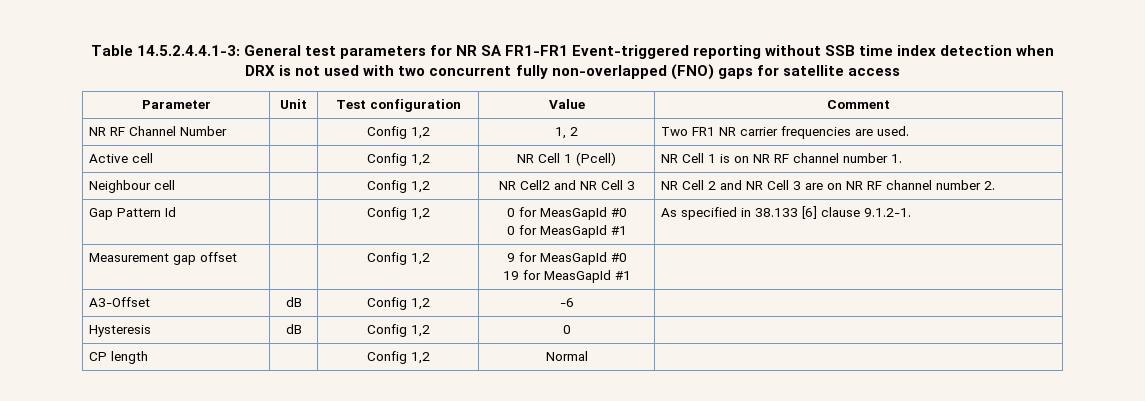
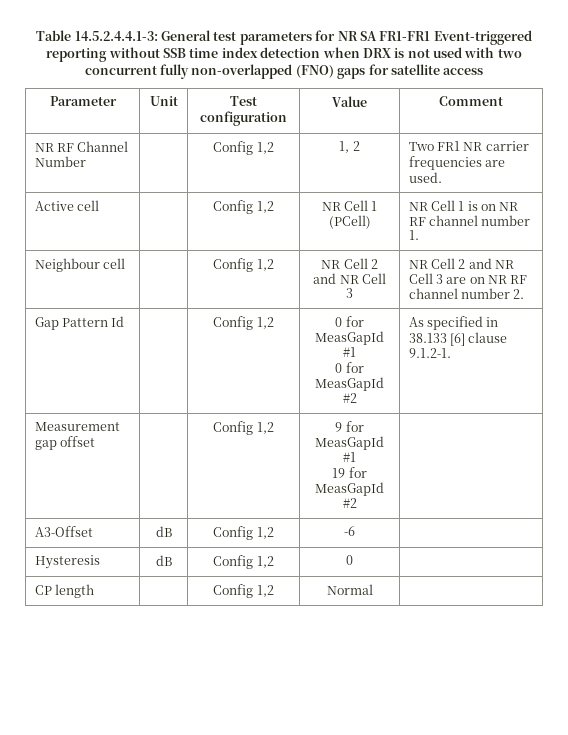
[576,152,616,166] (Pcell) -> [328,215,371,229] (PCell)
[519,180,550,190] Cell2 -> [343,258,378,269] Cell 2
[610,208,627,217] [506,225,627,238] #0 // 0 for MeasGapId #1 -> [343,347,356,357] [335,362,364,373] [315,377,384,391] [342,393,357,403] #1 // 0 for MeasGapId #2
[610,253,627,262] #0 -> [343,452,356,462] #1
[614,271,631,280] #1 -> [342,498,357,508] #2

